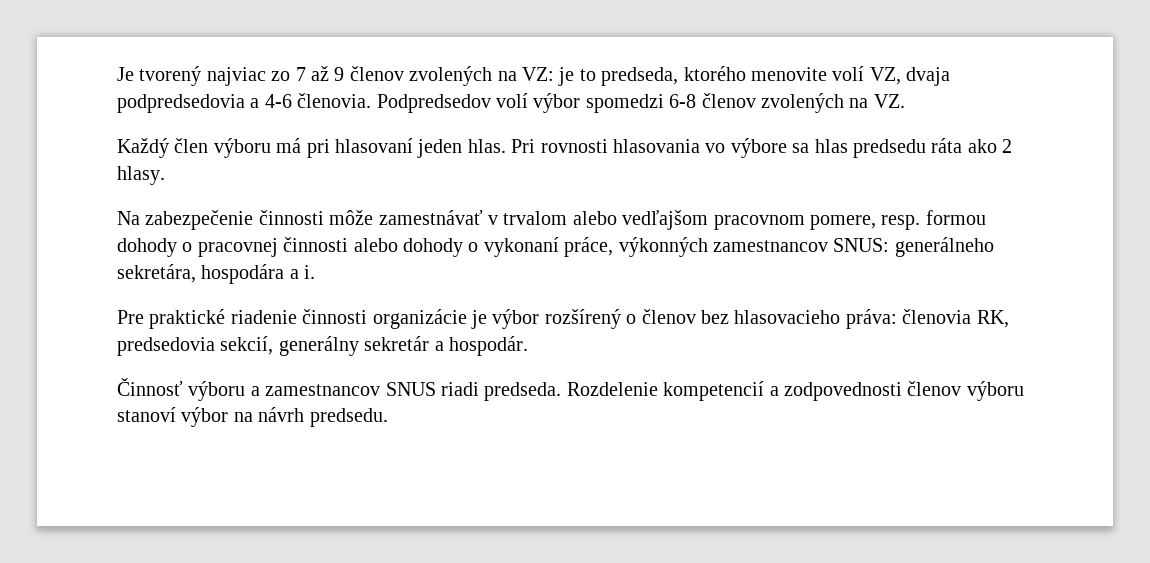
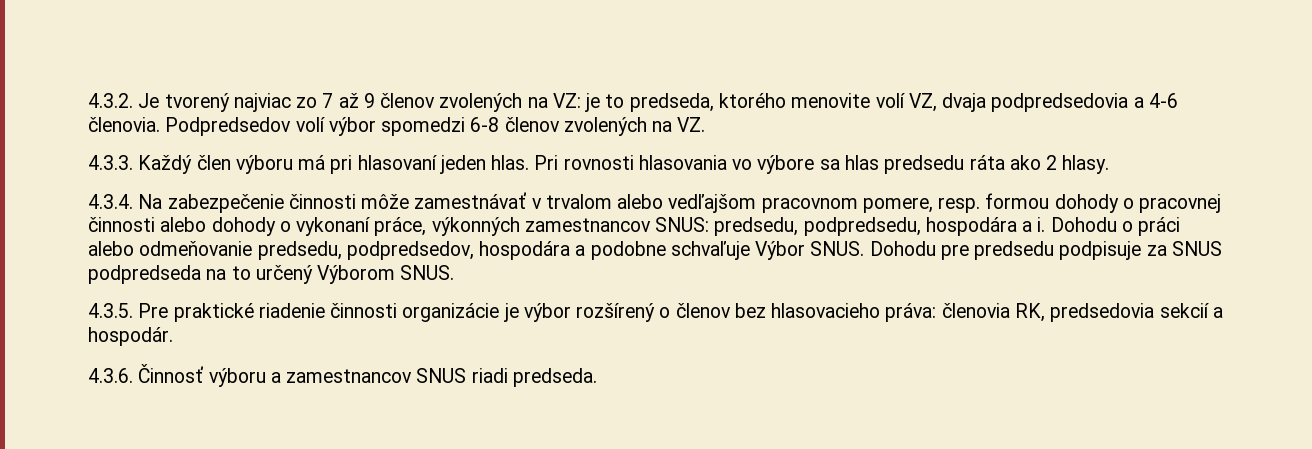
(117, 74) none -> [88,93,133,108] 4.3.2.
(905, 101) none -> [88,155,133,170] 4.3.3.
(165, 175) none -> [88,194,133,209] 4.3.4.
[894,237,994,257] [117,264,196,283] generálneho sekretára, -> [714,217,921,236] predsedu, podpredsedu,
(316, 272) // -> [1050,217,1181,236] [88,241,1222,260] [88,265,455,284] [88,303,133,318] Dohodu o práci alebo odmeňovanie predsedu, podpredsedov, hospodára a podobne schvaľuje Výbor SNUS. Dohodu pre predsedu podpisuje za SNUS podpredseda na to určený Výborom SNUS. // 4.3.5.
[220,336,430,356] sekcií, generálny sekretár -> [1159,303,1209,318] sekcií
(528, 346) none -> [88,368,133,383] 4.3.6.
[566,381,1024,401] [117,407,388,427] Rozdelenie kompetencií a zodpovednosti členov výboru stanoví výbor na návrh predsedu. -> (597, 377) none

